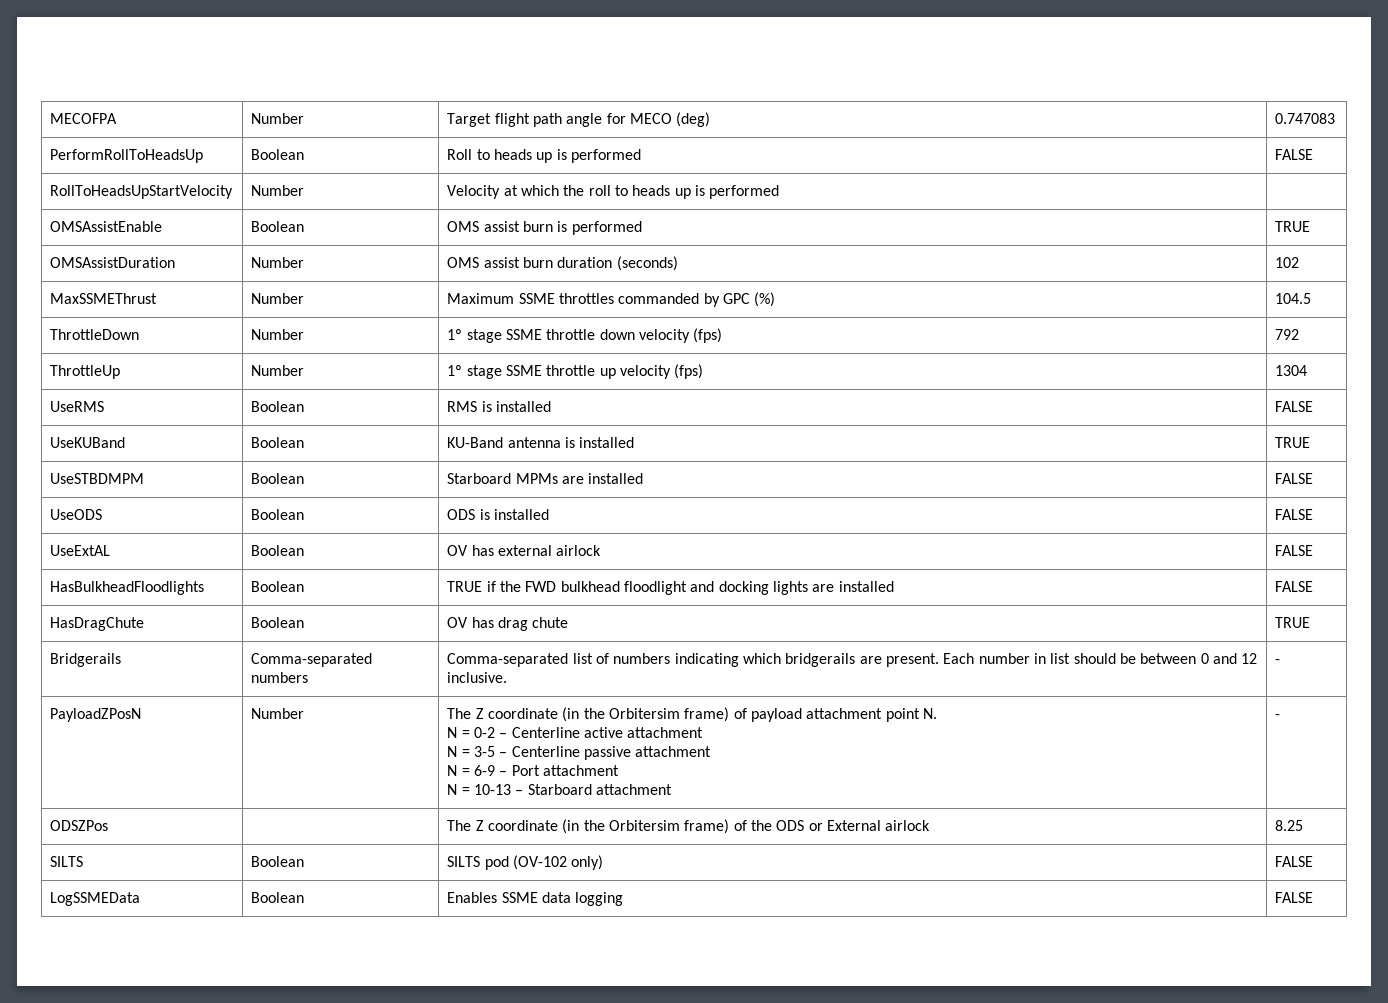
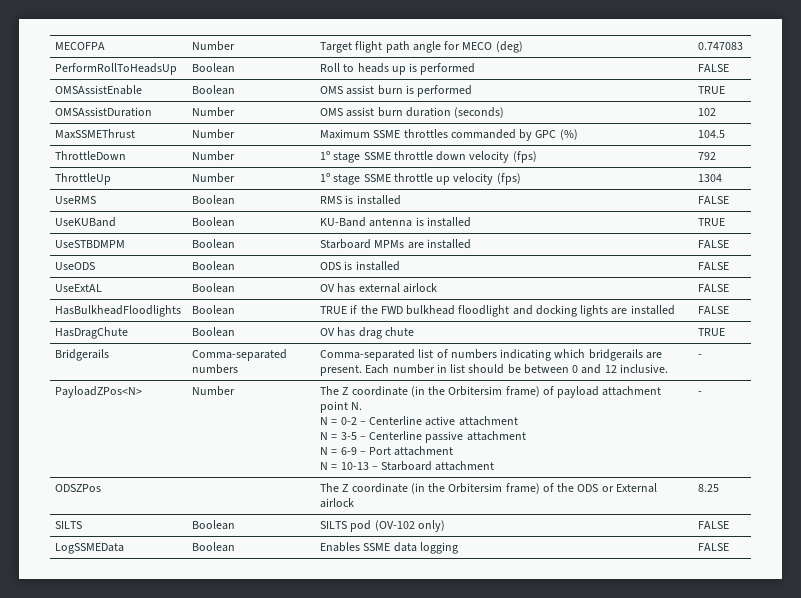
[50,185,234,199] [251,185,305,196] [447,185,780,199] // RollToHeadsUpStartVelocity | Number | Velocity at which the roll to heads up is performed | -> (730, 68) none
[50,708,142,722] PayloadZPosN -> [55,386,143,398] PayloadZPos<N>

